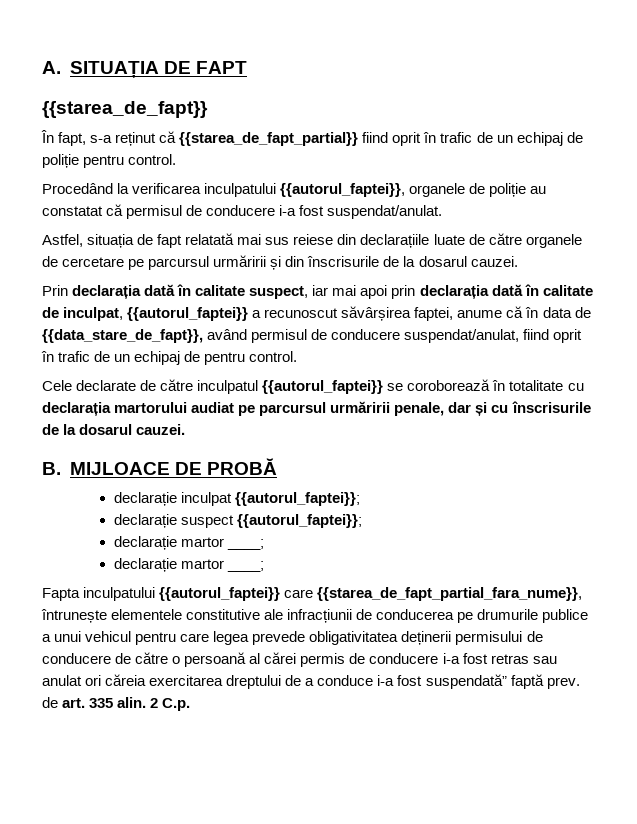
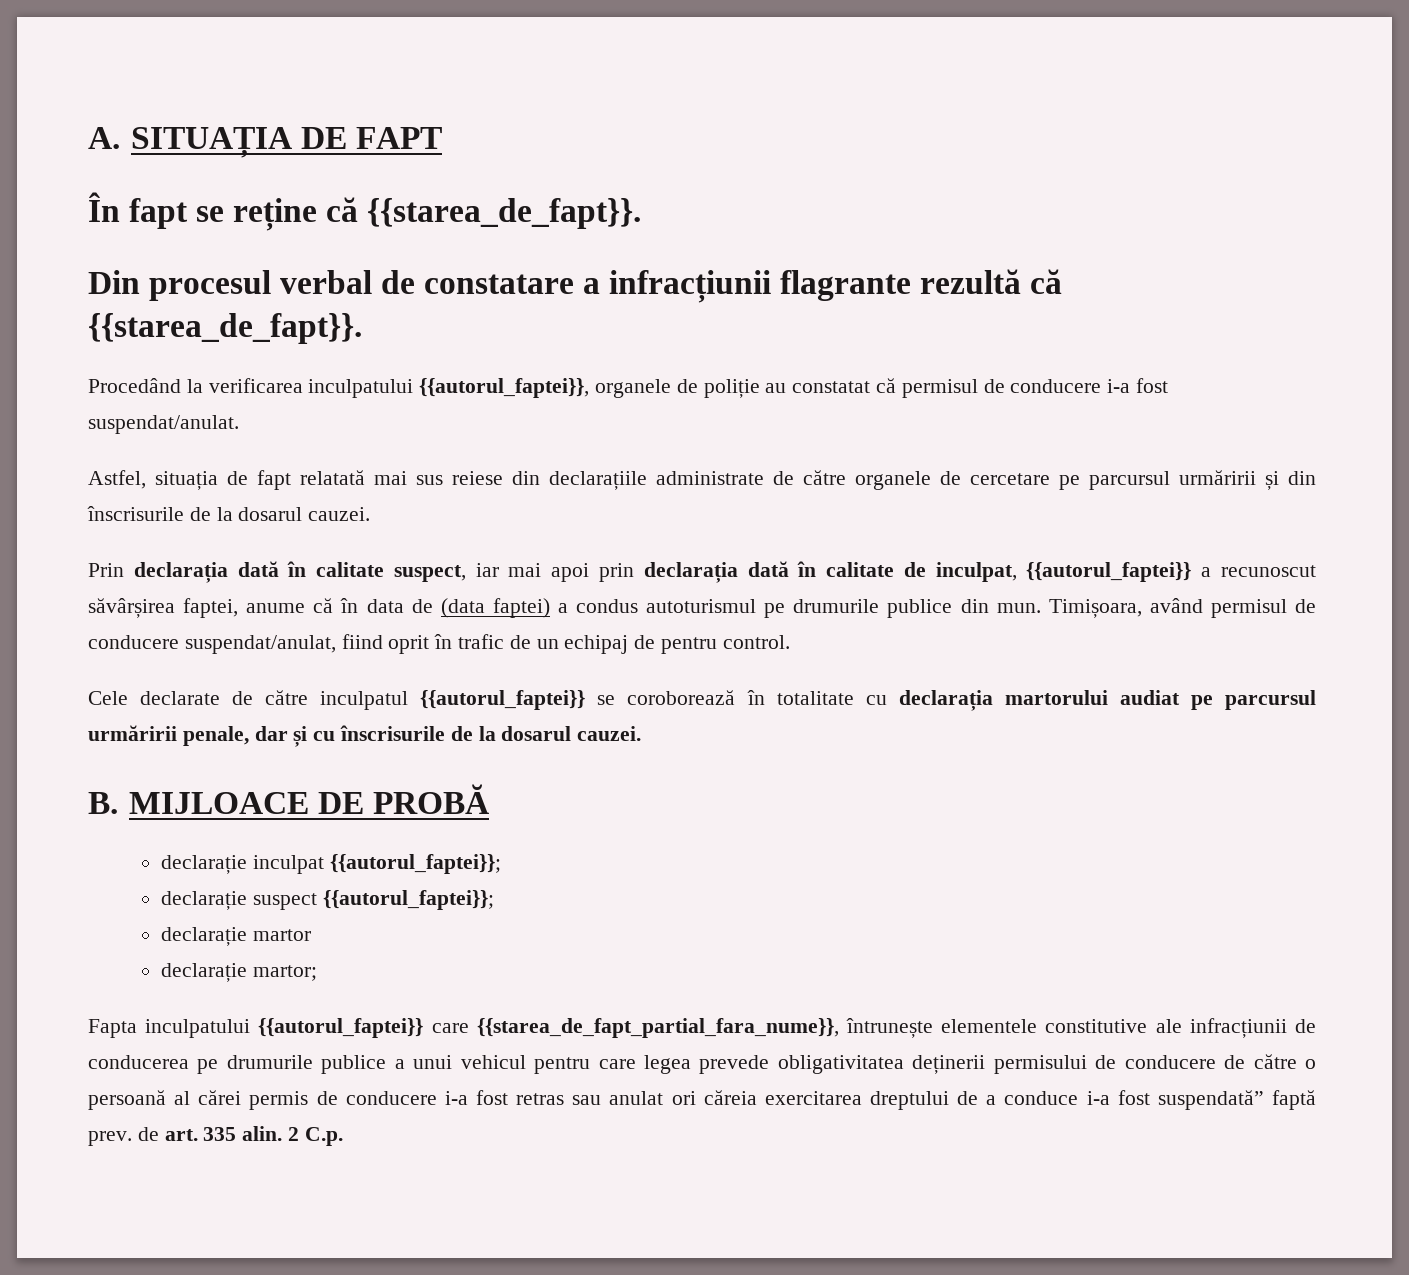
[42,101,208,118] [41,130,583,146] [42,154,177,168] {{starea_de_fapt}} // În fapt, s-a reținut că {{starea_de_fapt_partial}} fiind oprit în trafic de un echipaj de poliție pentru control. -> [88,192,642,231] [88,269,1063,303] [88,313,362,344] În fapt se reține că {{starea_de_fapt}}. // Din procesul verbal de constatare a infracțiunii flagrante rezultă că {{starea_de_fapt}}.
[433,234,465,245] luate -> [656,471,764,485] administrate
[42,329,203,343] {{data_stare_de_fapt}}, -> [440,598,1142,618] (data faptei) a condus autoturismul pe drumurile publice din mun. Timișoara,
[226,539,264,550] [113,558,264,572] ____; // declarație martor ____; -> [161,963,318,982] // declarație martor;

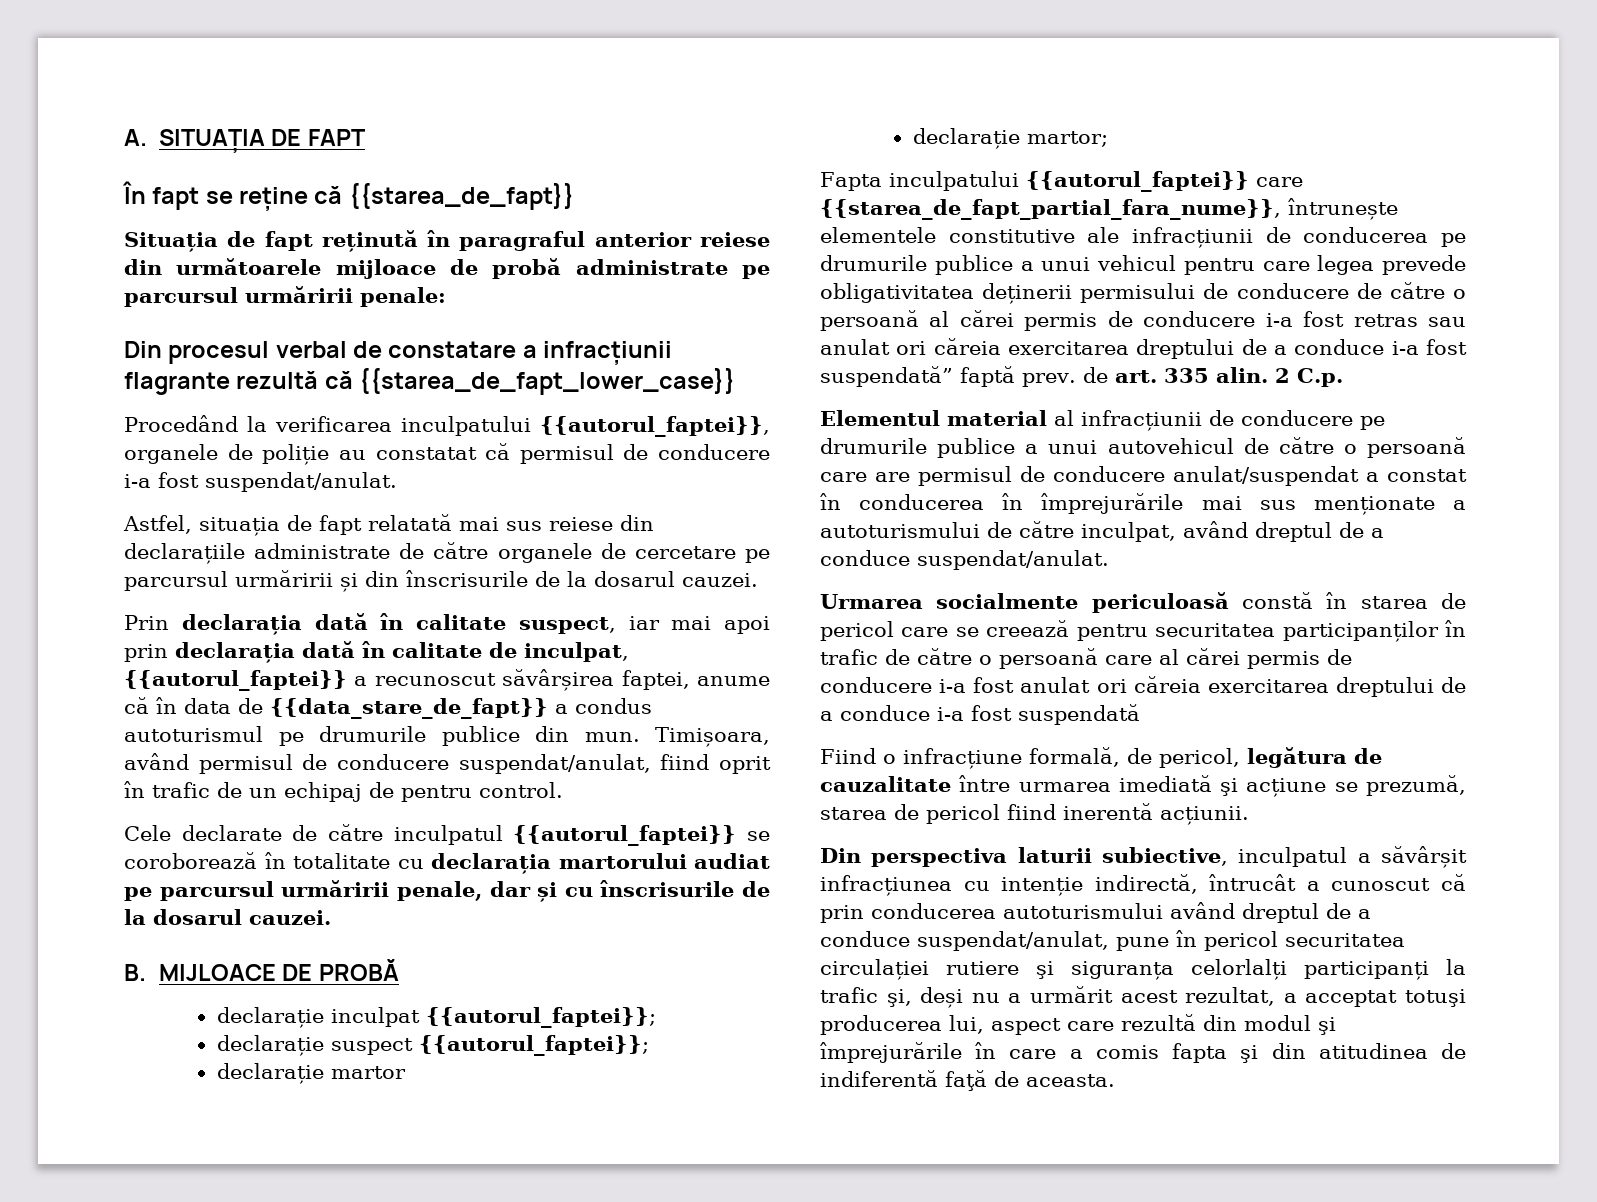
[367,198,642,229] {{starea_de_fapt}}. -> [348,183,575,210] [124,230,770,252] [124,258,770,279] [124,286,446,307] {{starea_de_fapt}} // Situația de fapt reținută în paragraful anterior reiese din următoarele mijloace de probă administrate pe parcursul urmăririi penale:
[88,313,362,344] {{starea_de_fapt}}. -> [359,368,737,395] {{starea_de_fapt_lower_case}}
[440,598,550,618] (data faptei) -> [270,698,548,719] {{data_stare_de_fapt}}
(343, 1136) none -> [820,410,1385,431] [820,437,1466,458] [820,466,1467,486] [820,493,1466,515] [820,521,1384,542] [820,550,1109,570] [820,592,1466,613] [820,620,1466,642] [820,648,1352,669] [820,676,1466,697] [820,704,1140,725] [820,747,1382,769] [820,775,1466,797] [820,803,1249,825] [820,846,1467,868] [820,874,1466,896] [820,902,1371,923] [820,930,1405,951] [820,959,1466,980] [820,986,1466,1008] [820,1014,1336,1035] [820,1042,1466,1063] [820,1070,1115,1091] // Elementul material al infracțiunii de conducere pe drumurile publice a unui autovehicul de către o persoană care are permisul de conducere anulat/suspendat a constat în conducerea în împrejurările mai sus menționate a autoturismului de către inculpat, având dreptul de a conduce suspendat/anulat. // Urmarea socialmente periculoasă constă în starea de pericol care se creează pentru securitatea participanților în trafic de către o persoană care al cărei permis de conducere i-a fost anulat ori căreia exercitarea dreptului de a conduce i-a fost suspendată // Fiind o infracțiune formală, de pericol, legătura de cauzalitate între urmarea imediată şi acțiune se prezumă, starea de pericol fiind inerentă acțiunii. // Din perspectiva laturii subiective, inculpatul a săvârșit infracțiunea cu intenție indirectă, întrucât a cunoscut că prin conducerea autoturismului având dreptul de a conduce suspendat/anulat, pune în pericol securitatea circulației rutiere şi siguranța celorlalți participanți la trafic şi, deși nu a urmărit acest rezultat, a acceptat totuşi producerea lui, aspect care rezultă din modul şi împrejurările în care a comis fapta şi din atitudinea de indiferentă faţă de aceasta.

